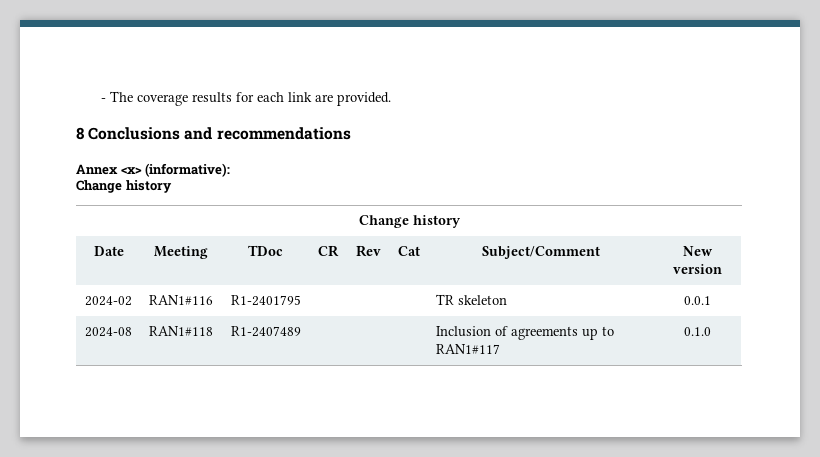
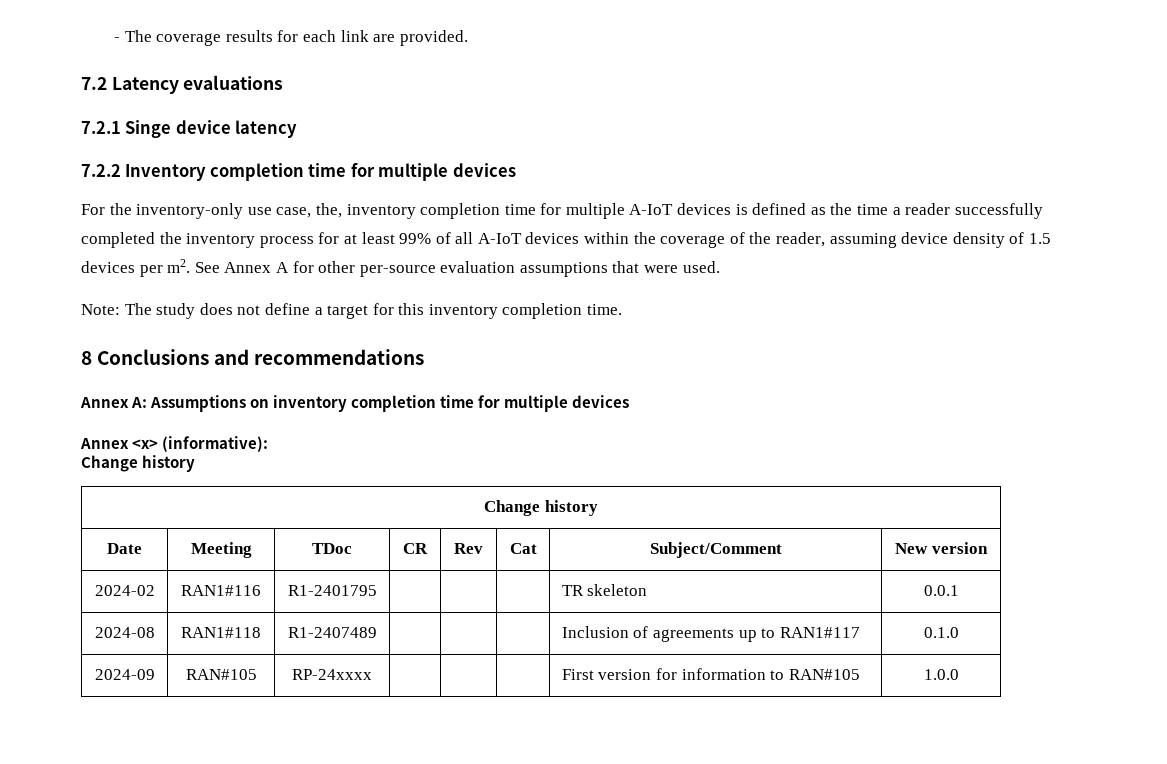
[76,127,351,140] 8 Conclusions and recommendations -> [81,75,284,94] [81,120,298,138] [81,163,516,181] [81,203,1043,219] [81,232,1051,248] [81,259,720,277] [81,303,623,319] [81,349,425,365] [80,395,630,412] 7.2 Latency evaluations // 7.2.1 Singe device latency // 7.2.2 Inventory completion time for multiple devices // For the inventory-only use case, the, inventory completion time for multiple A-IoT devices is defined as the time a reader successfully completed the inventory process for at least 99% of all A-IoT devices within the coverage of the reader, assuming device density of 1.5 devices per m2. See Annex A for other per-source evaluation assumptions that were used. // Note: The study does not define a target for this inventory completion time. // 8 Conclusions and recommendations // Annex A: Assumptions on inventory completion time for multiple devices
(711, 331) none -> [94,669,155,680] [185,669,257,680] [292,669,372,680] [561,668,860,680] [923,669,959,680] // 2024-09 | RAN#105 | RP-24xxxx | | | | First version for information to RAN#105 | 1.0.0

